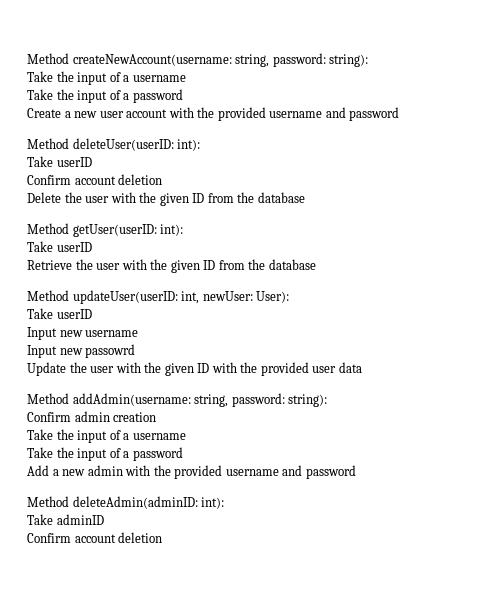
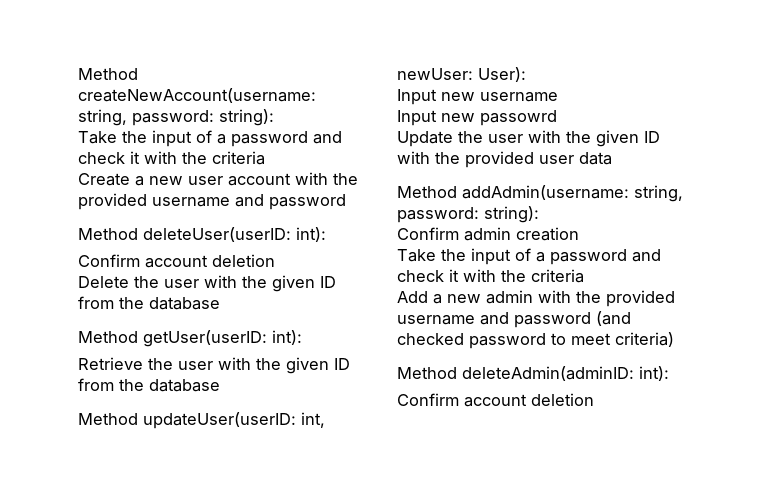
[132,75,186,82] [27,89,183,103] username // Take the input of a password -> [231,131,342,147] [78,151,265,165] password and check it with the criteria
[27,156,92,167] // Take userID -> (326, 234) none
[27,241,92,252] // Take userID -> (302, 337) none
[27,308,92,319] // Take userID -> (526, 74) none
[132,433,186,440] [27,447,183,461] username // Take the input of a password -> [550,249,661,265] [397,269,584,283] password and check it with the criteria
(356, 472) none -> [596,311,631,326] [397,332,674,349] (and checked password to meet criteria)
[27,514,104,525] // Take adminID -> (669, 373) none

